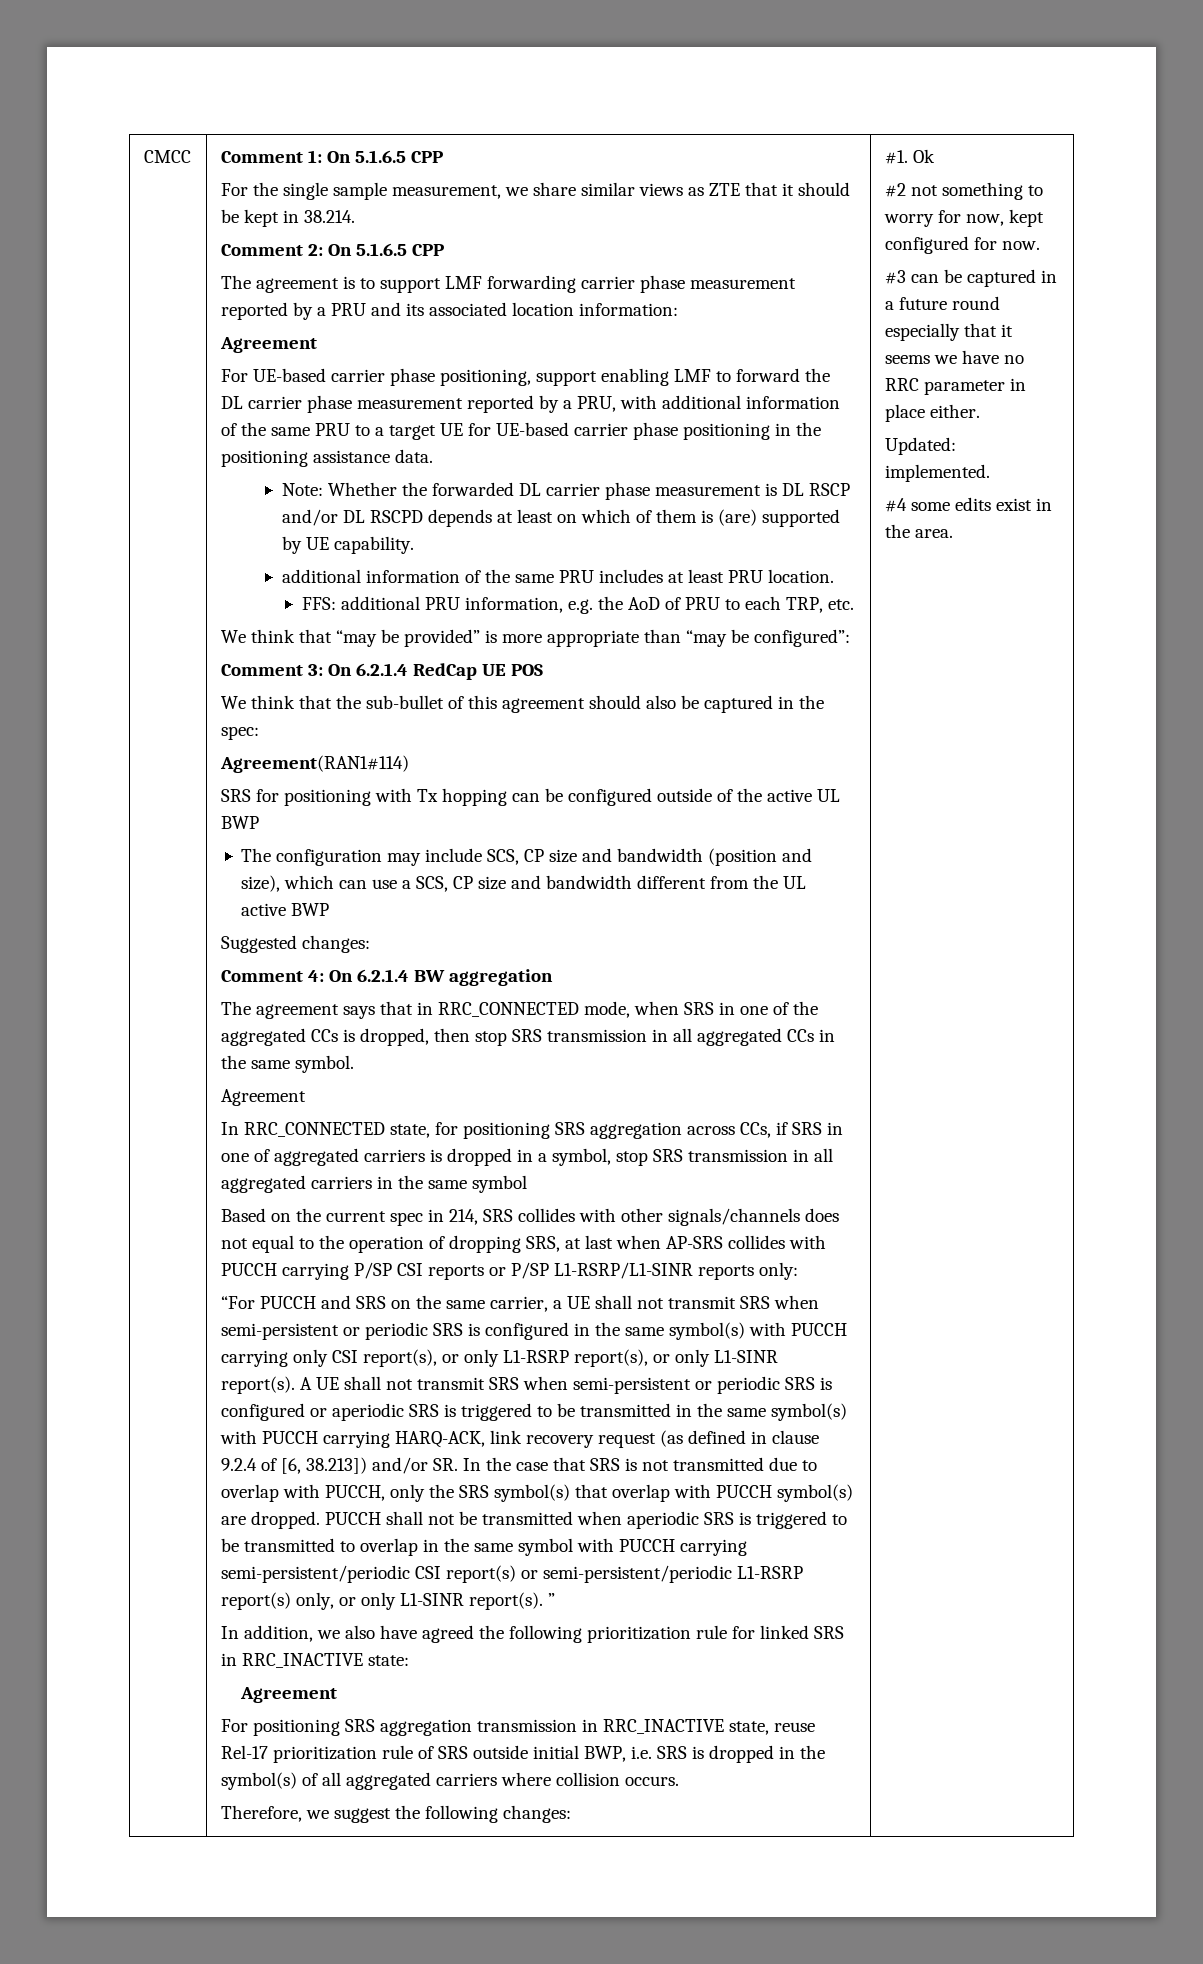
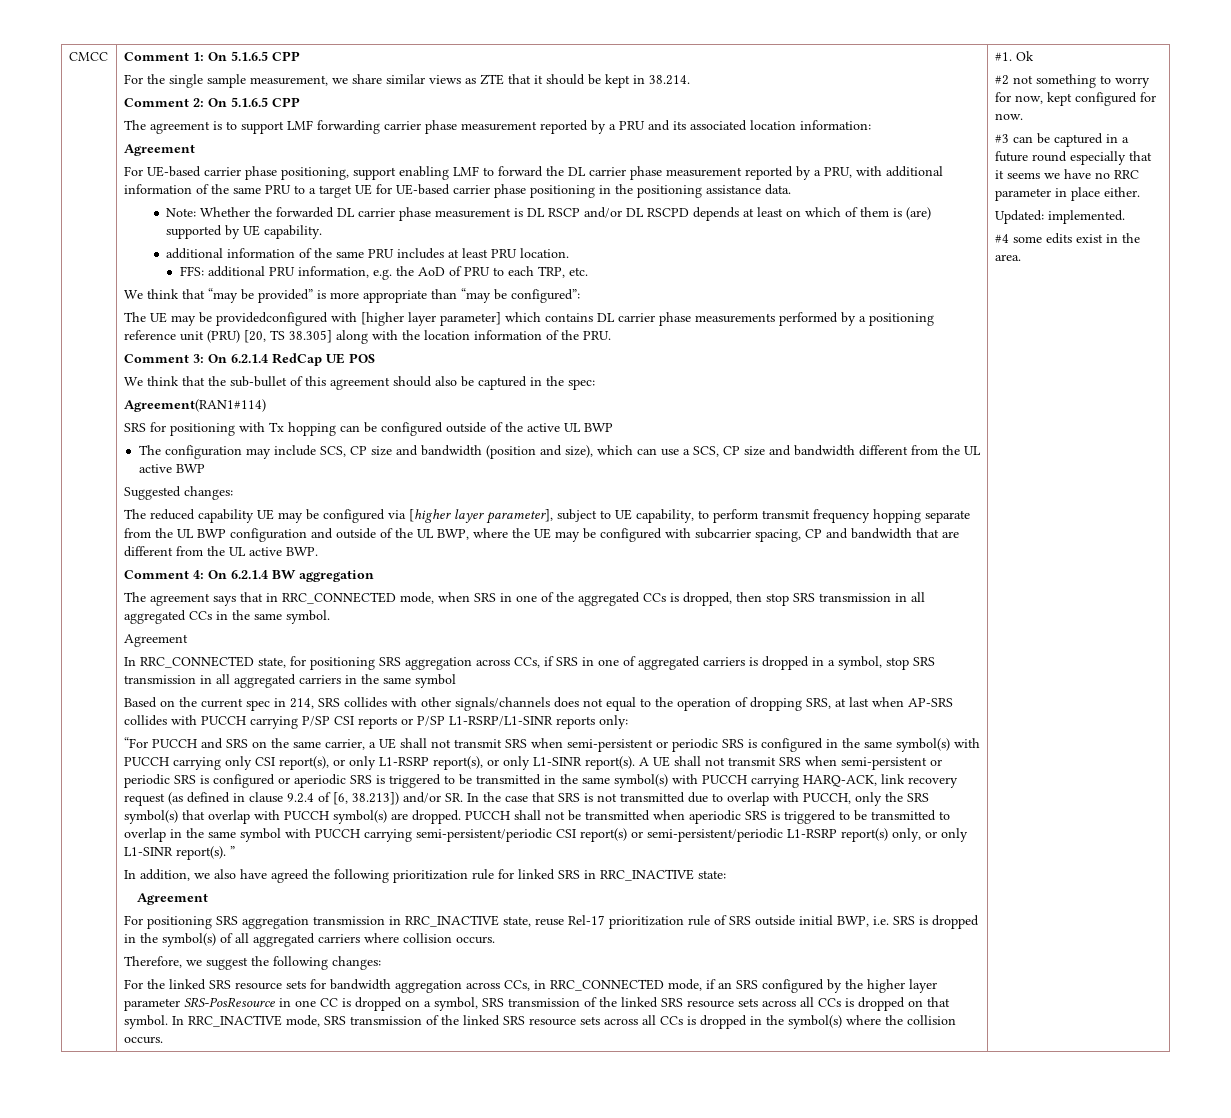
(850, 638) none -> [123,312,934,326] [123,330,611,344] // The UE may be providedconfigured with [higher layer parameter] which contains DL carrier phase measurements performed by a positioning reference unit (PRU) [20, TS 38.305] along with the location information of the PRU.
(370, 944) none -> [123,509,970,524] [123,528,959,542] [123,546,318,557] // The reduced capability UE may be configured via [higher layer parameter], subject to UE capability, to perform transmit frequency hopping separate from the UL BWP configuration and outside of the UL BWP, where the UE may be configured with subcarrier spacing, CP and bandwidth that are different from the UL active BWP.
(571, 1814) none -> [123,979,937,993] [123,997,950,1011] [123,1015,956,1029] [123,1036,163,1044] // For the linked SRS resource sets for bandwidth aggregation across CCs, in RRC_CONNECTED mode, if an SRS configured by the higher layer parameter SRS-PosResource in one CC is dropped on a symbol, SRS transmission of the linked SRS resource sets across all CCs is dropped on that symbol. In RRC_INACTIVE mode, SRS transmission of the linked SRS resource sets across all CCs is dropped in the symbol(s) where the collision occurs.

